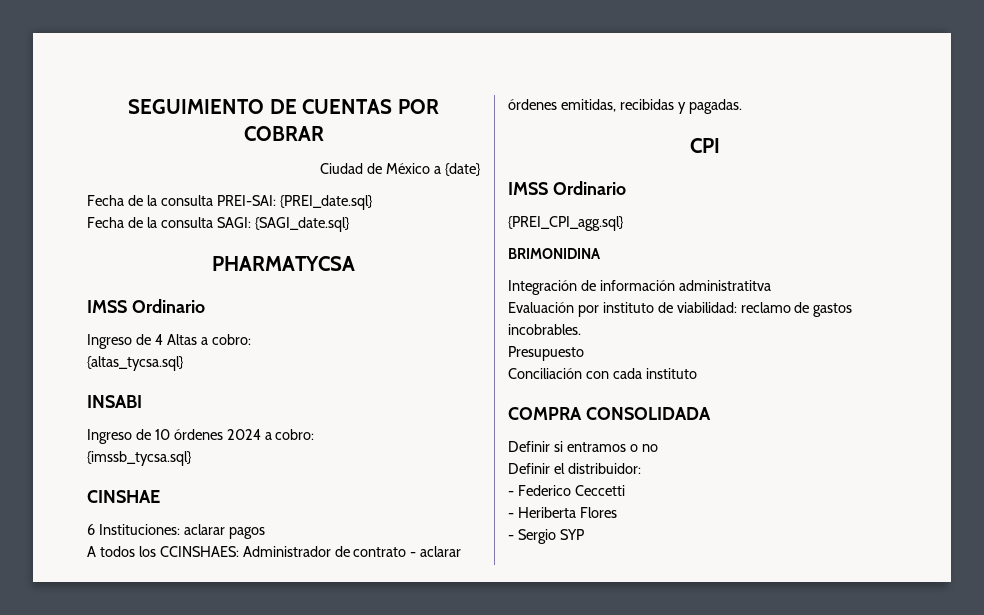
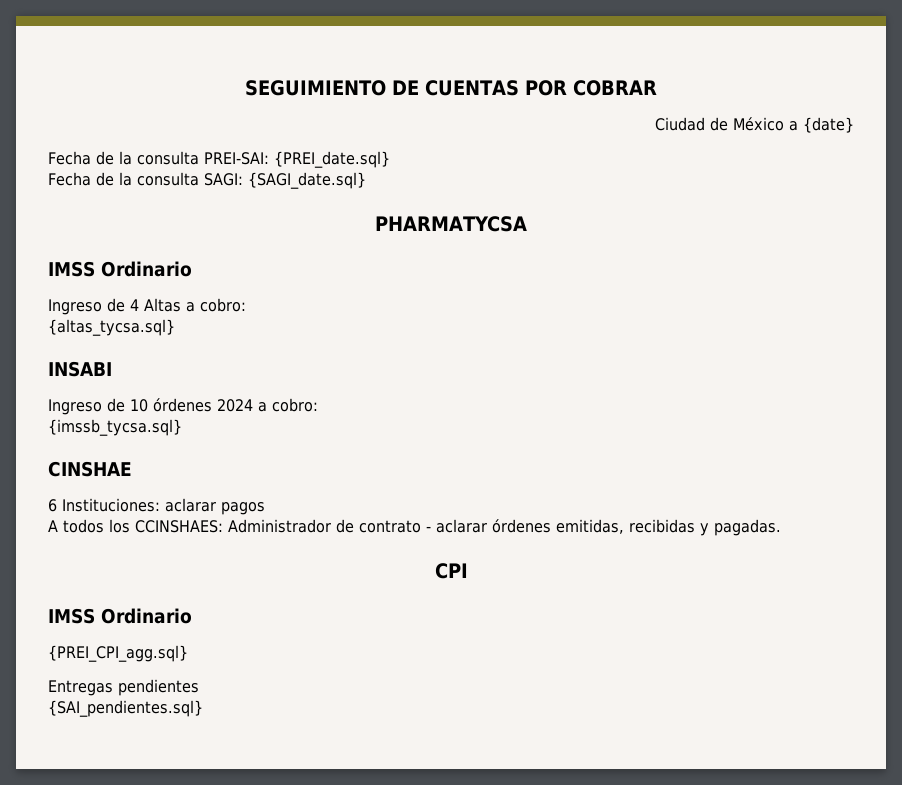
[508,248,601,259] [508,280,771,295] [508,302,853,317] [508,324,581,335] [508,346,584,361] [508,368,697,379] [508,407,711,420] [508,441,658,452] [508,463,641,474] [508,485,625,496] [508,507,617,518] [508,529,584,544] BRIMONIDINA // Integración de información administratitva // Evaluación por instituto de viabilidad: reclamo de gastos incobrables. // Presupuesto // Conciliación con cada instituto // COMPRA CONSOLIDADA // Definir si entramos o no // Definir el distribuidor: // - Federico Ceccetti // - Heriberta Flores // - Sergio SYP -> [48,679,199,696] [48,700,203,717] Entregas pendientes // {SAI_pendientes.sql}

